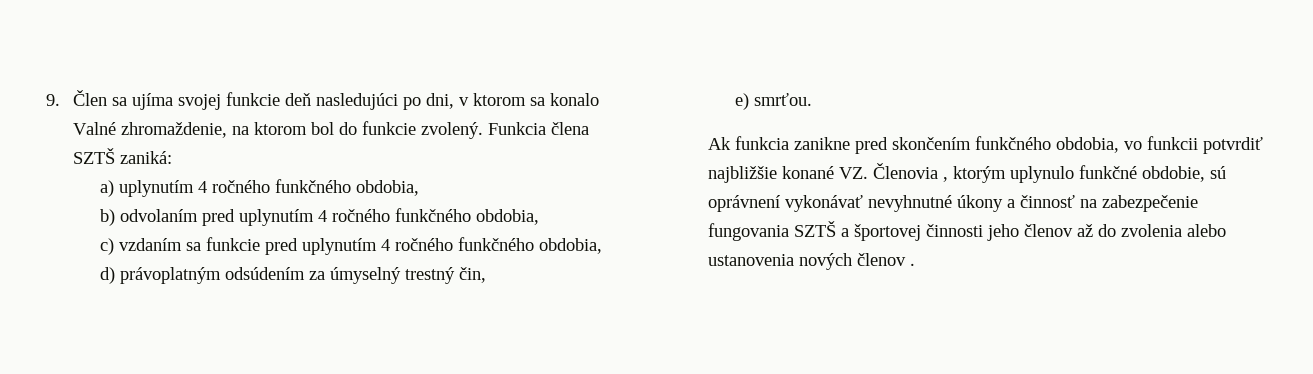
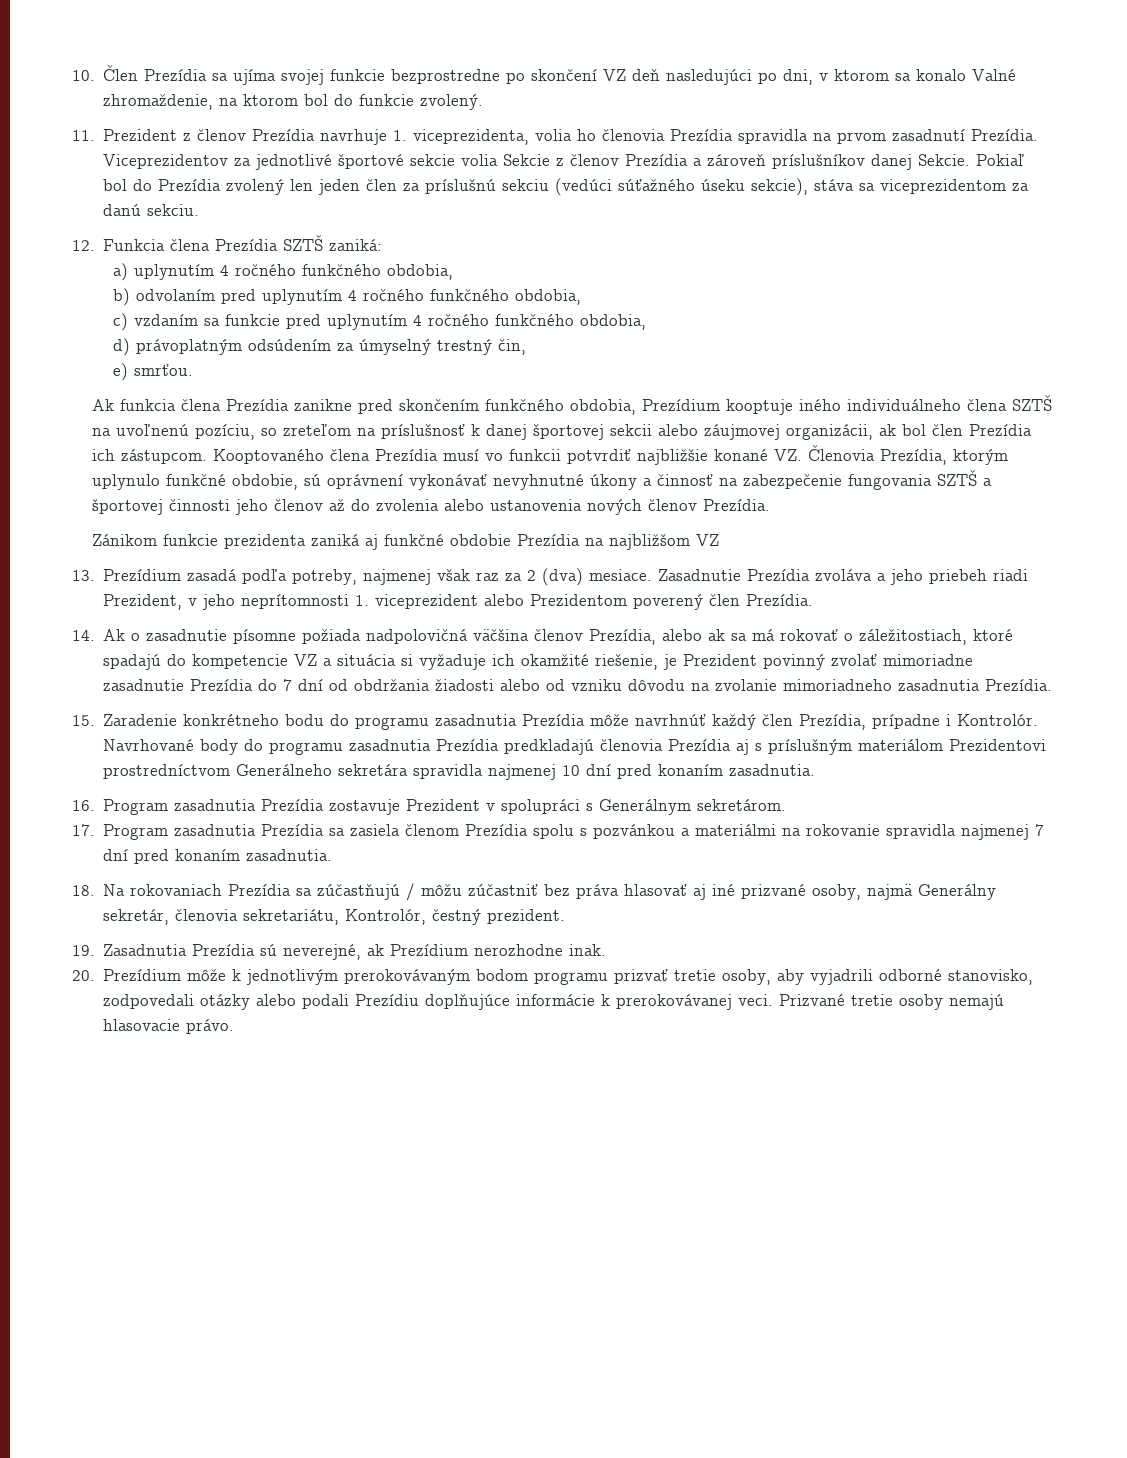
[46,90,107,106] 9. Člen -> [72,65,208,81] 10. Člen Prezídia
(280, 99) none -> [391,69,627,84] bezprostredne po skončení VZ
(483, 130) none -> [72,129,1039,145] [103,154,1026,170] [103,178,1030,196] [103,204,200,216] [72,240,95,251] // 11. Prezident z členov Prezídia navrhuje 1. viceprezidenta, volia ho členovia Prezídia spravidla na prvom zasadnutí Prezídia. Viceprezidentov za jednotlivé športové sekcie volia Sekcie z členov Prezídia a zároveň príslušníkov danej Sekcie. Pokiaľ bol do Prezídia zvolený len jeden člen za príslušnú sekciu (vedúci súťažného úseku sekcie), stáva sa viceprezidentom za danú sekciu. // 12.
(589, 128) none -> [215,239,279,251] Prezídia
(789, 143) none -> [181,399,290,411] člena Prezídia
(1119, 145) none -> [642,395,1053,415] [92,424,1033,440] [92,449,480,464] Prezídium kooptuje iného individuálneho člena SZTŠ na uvoľnenú pozíciu, so zreteľom na príslušnosť k danej športovej sekcii alebo záujmovej organizácii, ak bol člen Prezídia ich zástupcom. Kooptovaného člena Prezídia musí
[942,177,948,182] , -> [880,449,948,465] Prezídia,
[909,263,915,266] . -> [703,499,771,511] [92,534,720,550] [72,568,1029,586] [103,594,814,610] [72,629,1014,645] [103,654,974,670] [103,679,1053,691] [72,714,1039,730] [103,739,1047,755] [103,764,816,780] [72,799,787,815] [72,824,1045,840] [103,849,333,864] [72,883,997,901] [103,909,566,925] [72,944,607,960] [72,969,1034,985] [103,994,1005,1010] [103,1019,235,1034] Prezídia. // Zánikom funkcie prezidenta zaniká aj funkčné obdobie Prezídia na najbližšom VZ // 13. Prezídium zasadá podľa potreby, najmenej však raz za 2 (dva) mesiace. Zasadnutie Prezídia zvoláva a jeho priebeh riadi Prezident, v jeho neprítomnosti 1. viceprezident alebo Prezidentom poverený člen Prezídia. // 14. Ak o zasadnutie písomne požiada nadpolovičná väčšina členov Prezídia, alebo ak sa má rokovať o záležitostiach, ktoré spadajú do kompetencie VZ a situácia si vyžaduje ich okamžité riešenie, je Prezident povinný zvolať mimoriadne zasadnutie Prezídia do 7 dní od obdržania žiadosti alebo od vzniku dôvodu na zvolanie mimoriadneho zasadnutia Prezídia. // 15. Zaradenie konkrétneho bodu do programu zasadnutia Prezídia môže navrhnúť každý člen Prezídia, prípadne i Kontrolór. Navrhované body do programu zasadnutia Prezídia predkladajú členovia Prezídia aj s príslušným materiálom Prezidentovi prostredníctvom Generálneho sekretára spravidla najmenej 10 dní pred konaním zasadnutia. // 16. Program zasadnutia Prezídia zostavuje Prezident v spolupráci s Generálnym sekretárom. // 17. Program zasadnutia Prezídia sa zasiela členom Prezídia spolu s pozvánkou a materiálmi na rokovanie spravidla najmenej 7 dní pred konaním zasadnutia. // 18. Na rokovaniach Prezídia sa zúčastňujú / môžu zúčastniť bez práva hlasovať aj iné prizvané osoby, najmä Generálny sekretár, členovia sekretariátu, Kontrolór, čestný prezident. // 19. Zasadnutia Prezídia sú neverejné, ak Prezídium nerozhodne inak. // 20. Prezídium môže k jednotlivým prerokovávaným bodom programu prizvať tretie osoby, aby vyjadrili odborné stanovisko, zodpovedali otázky alebo podali Prezídiu doplňujúce informácie k prerokovávanej veci. Prizvané tretie osoby nemajú hlasovacie právo.

